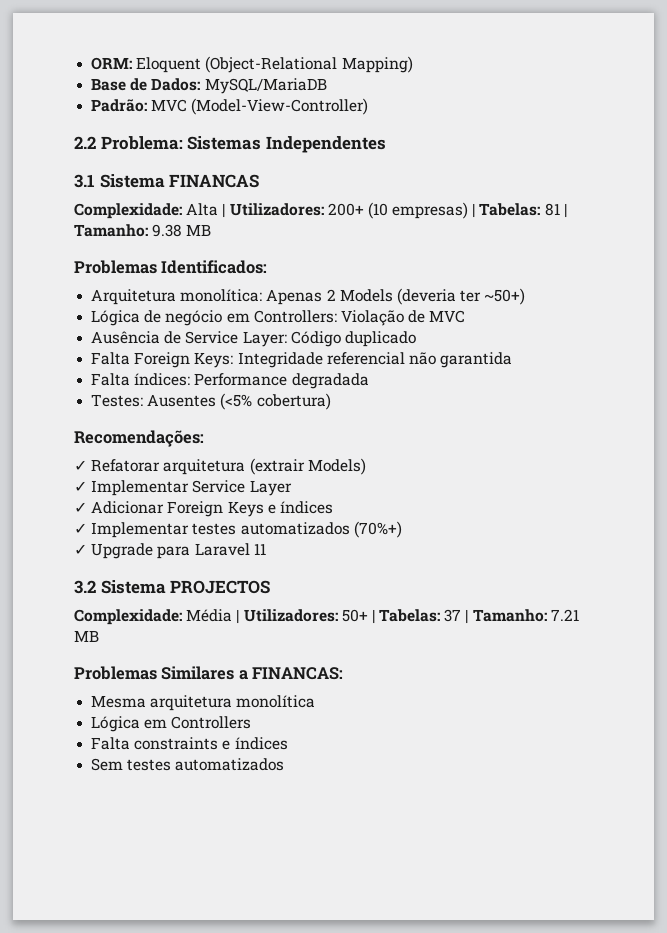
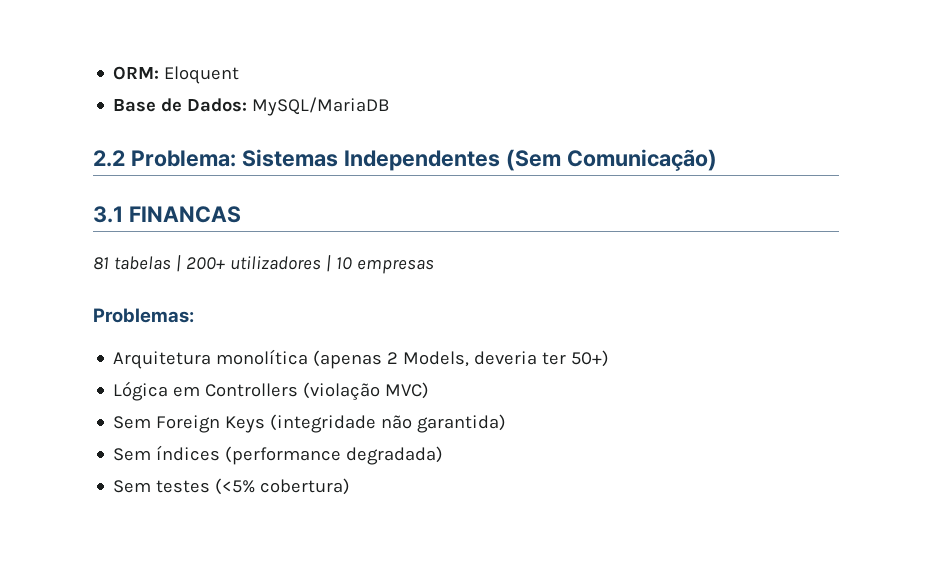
[205,56,413,73] (Object-Relational Mapping) -> (240, 75) none
[91,98,369,115] // Padrão: MVC (Model-View-Controller) -> (391, 106) none
(386, 144) none -> [505,149,717,171] (Sem Comunicação)
[99,174,165,188] Sistema -> (123, 214) none
[74,202,567,219] [74,224,212,237] [74,260,268,274] [91,288,526,305] [91,310,466,326] [91,331,416,347] [91,352,513,368] [91,373,369,389] [91,393,331,410] [74,430,204,447] [74,458,366,475] [74,480,292,496] [74,501,333,517] [74,521,402,538] [74,543,266,559] [74,580,271,594] [74,609,579,625] [74,630,99,642] [74,666,344,680] [91,695,316,711] [91,716,252,732] [91,737,288,750] Complexidade: Alta | Utilizadores: 200+ (10 empresas) | Tabelas: 81 | Tamanho: 9.38 MB // Problemas Identificados: // Arquitetura monolítica: Apenas 2 Models (deveria ter ~50+) // Lógica de negócio em Controllers: Violação de MVC // Ausência de Service Layer: Código duplicado // Falta Foreign Keys: Integridade referencial não garantida // Falta índices: Performance degradada // Testes: Ausentes (<5% cobertura) // Recomendações: // ✓ Refatorar arquitetura (extrair Models) // ✓ Implementar Service Layer // ✓ Adicionar Foreign Keys e índices // ✓ Implementar testes automatizados (70%+) // ✓ Upgrade para Laravel 11 // 3.2 Sistema PROJECTOS // Complexidade: Média | Utilizadores: 50+ | Tabelas: 37 | Tamanho: 7.21 MB // Problemas Similares a FINANCAS: // Mesma arquitetura monolítica // Lógica em Controllers // Falta constraints e índices -> [93,255,434,274] [93,308,194,323] [113,349,610,369] [113,381,430,401] [113,414,507,433] [113,445,444,465] 81 tabelas | 200+ utilizadores | 10 empresas // Problemas: // Arquitetura monolítica (apenas 2 Models, deveria ter 50+) // Lógica em Controllers (violação MVC) // Sem Foreign Keys (integridade não garantida) // Sem índices (performance degradada)
[175,758,285,771] automatizados -> [215,478,351,495] (<5% cobertura)

